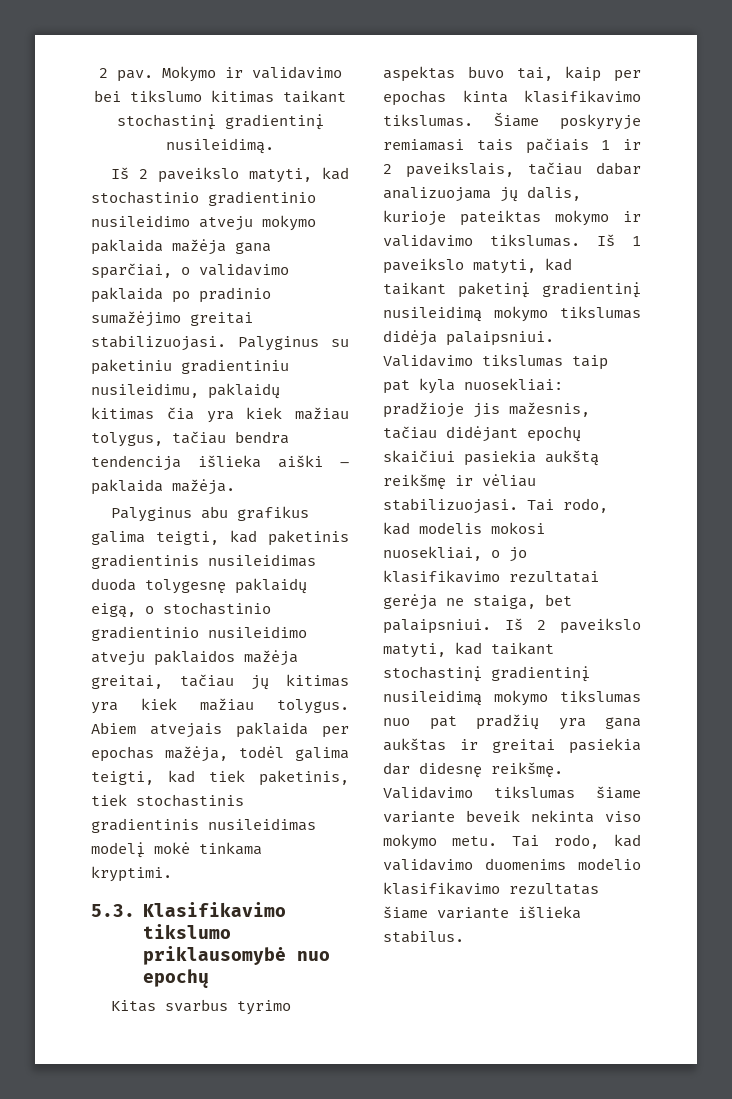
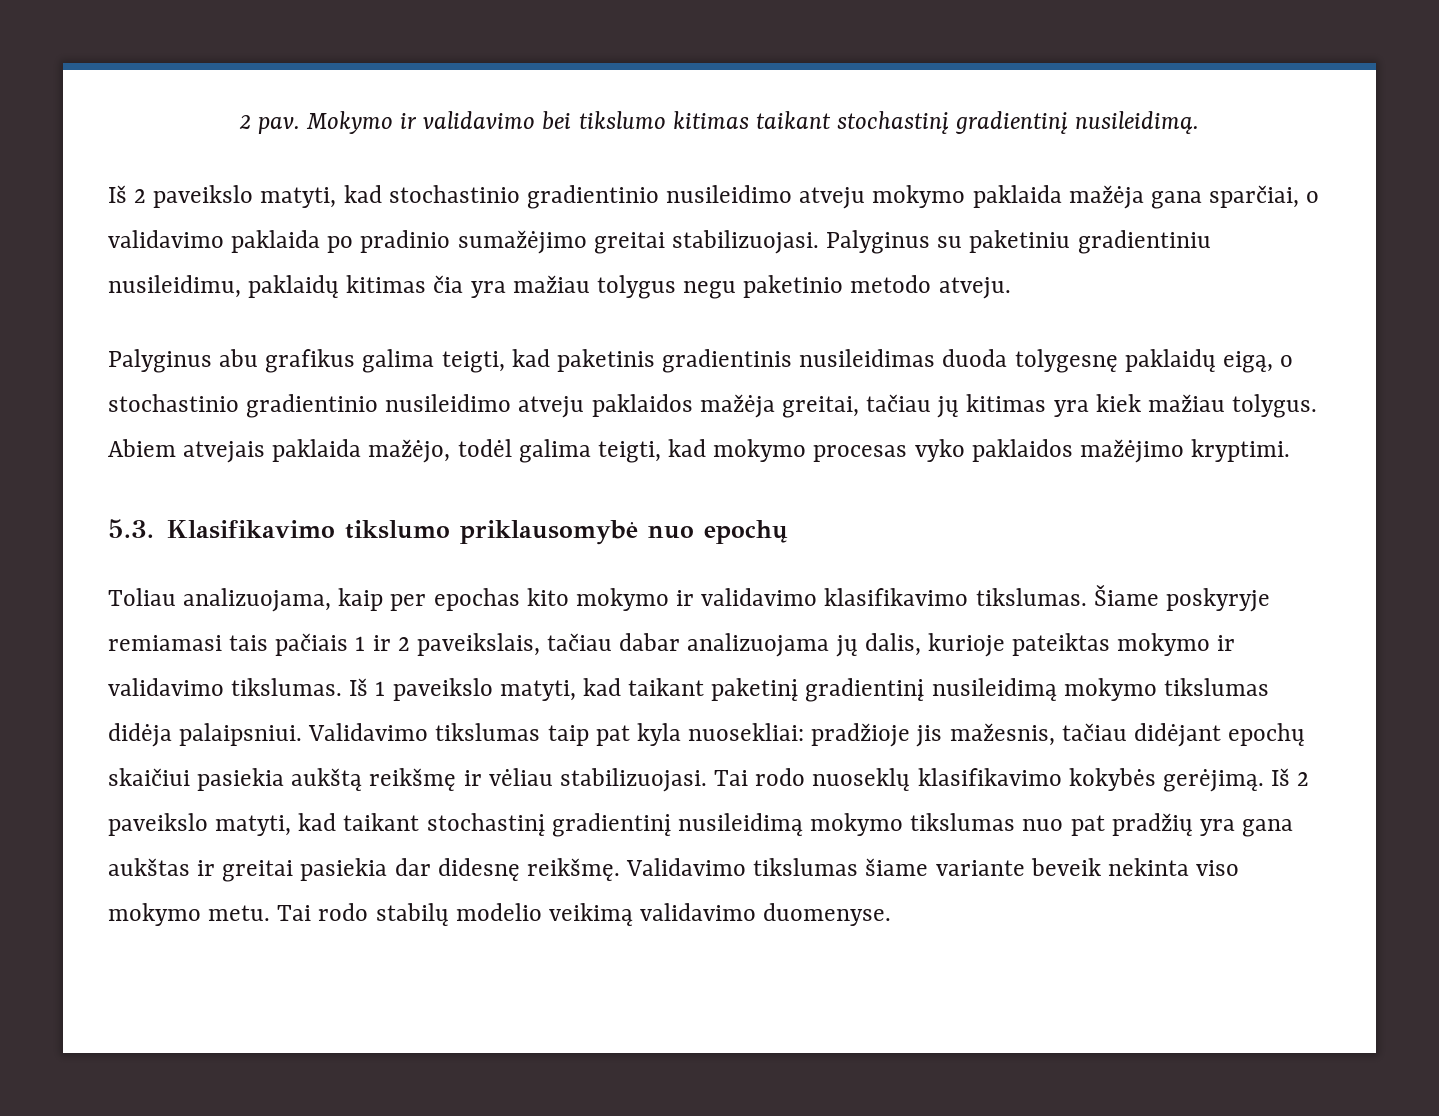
[246,407,349,420] [91,431,289,447] [91,455,349,471] [91,479,235,495] kiek mažiau tolygus, tačiau bendra tendencija išlieka aiški – paklaida mažėja. -> [512,275,1011,299] mažiau tolygus negu paketinio metodo atveju.
[322,726,349,738] [91,746,228,762] per epochas mažėja, -> [368,439,451,463] mažėjo,
[209,770,349,786] [91,794,244,807] [91,818,316,833] [91,842,262,858] tiek paketinis, tiek stochastinis gradientinis nusileidimas modelį mokė tinkama -> [713,439,1184,463] mokymo procesas vyko paklaidos mažėjimo
[110,999,291,1015] [383,66,641,82] [383,90,508,106] Kitas svarbus tyrimo aspektas buvo tai, kaip per epochas kinta -> [108,588,818,612] Toliau analizuojama, kaip per epochas kito mokymo ir validavimo
[563,498,608,513] [383,522,545,535] [383,546,527,562] [383,570,599,583] [383,594,572,610] [383,619,491,634] rodo, kad modelis mokosi nuosekliai, o jo klasifikavimo rezultatai gerėja ne staiga, bet palaipsniui. -> [755,768,1264,792] rodo nuoseklų klasifikavimo kokybės gerėjimą.
[554,834,641,849] [383,858,641,871] [383,882,599,895] [383,906,581,919] [383,930,464,943] rodo, kad validavimo duomenims modelio klasifikavimo rezultatas šiame variante išlieka stabilus. -> [318,903,892,926] rodo stabilų modelio veikimą validavimo duomenyse.

